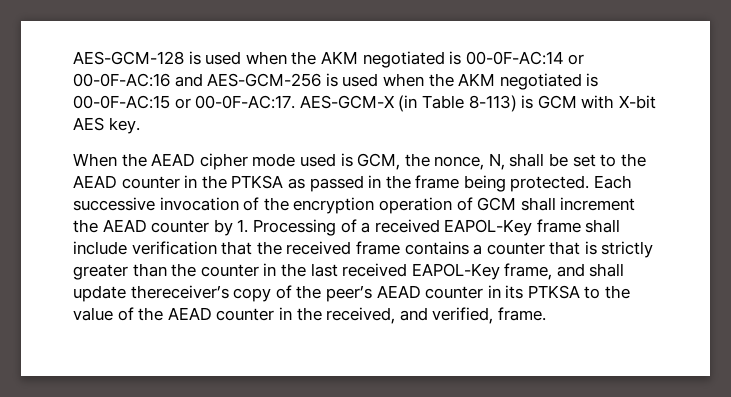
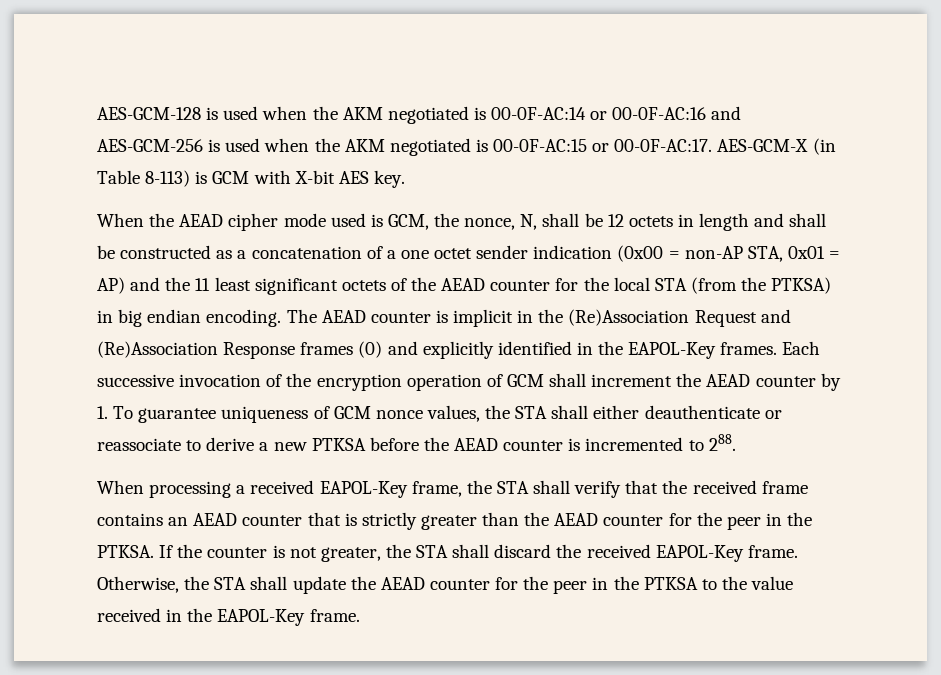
[572,153,646,167] [73,175,590,192] set to the AEAD counter in the PTKSA as passed in the frame being protected. -> [607,213,827,231] [97,245,841,262] [97,277,832,295] [97,309,791,327] [97,341,778,359] 12 octets in length and shall be constructed as a concatenation of a one octet sender indication (0x00 = non-AP STA, 0x01 = AP) and the 11 least significant octets of the AEAD counter for the local STA (from the PTKSA) in big endian encoding. The AEAD counter is implicit in the (Re)Association Request and (Re)Association Response frames (0) and explicitly identified in the EAPOL-Key frames.
[252,219,621,236] [73,241,217,255] Processing of a received EAPOL-Key frame shall include verification -> [113,405,782,423] [97,434,736,451] [97,480,622,498] To guarantee uniqueness of GCM nonce values, the STA shall either deauthenticate or reassociate to derive a new PTKSA before the AEAD counter is incremented to 288. // When processing a received EAPOL-Key frame, the STA shall verify
[473,244,483,255] a -> [168,513,238,526] an AEAD
[200,263,625,280] [73,285,631,302] [73,307,494,324] counter in the last received EAPOL-Key frame, and shall update thereceiver’s copy of the peer’s AEAD counter in its PTKSA to the value of the AEAD counter in the received, and verified, -> [554,512,813,530] [97,544,798,562] [97,576,794,594] [97,608,306,626] AEAD counter for the peer in the PTKSA. If the counter is not greater, the STA shall discard the received EAPOL-Key frame. Otherwise, the STA shall update the AEAD counter for the peer in the PTKSA to the value received in the EAPOL-Key

